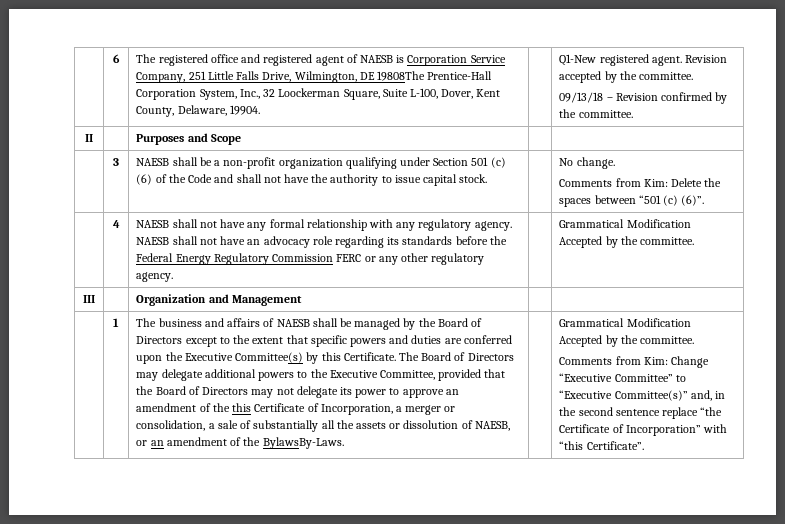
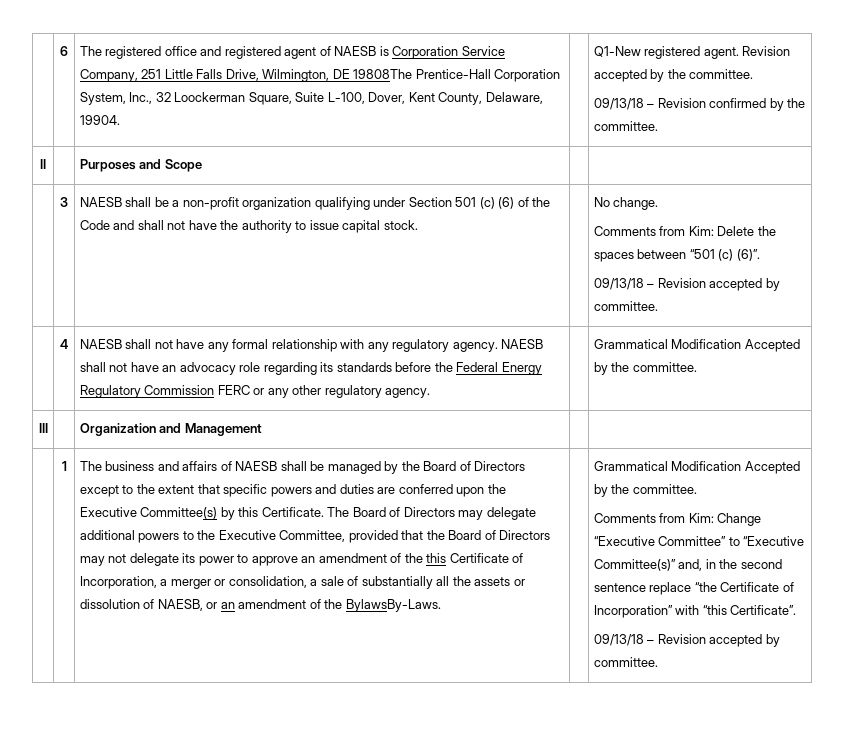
(705, 200) none -> [593,278,780,291] [593,301,658,311] // 09/13/18 – Revision accepted by committee.
(644, 445) none -> [593,634,780,647] [593,657,658,667] // 09/13/18 – Revision accepted by committee.

